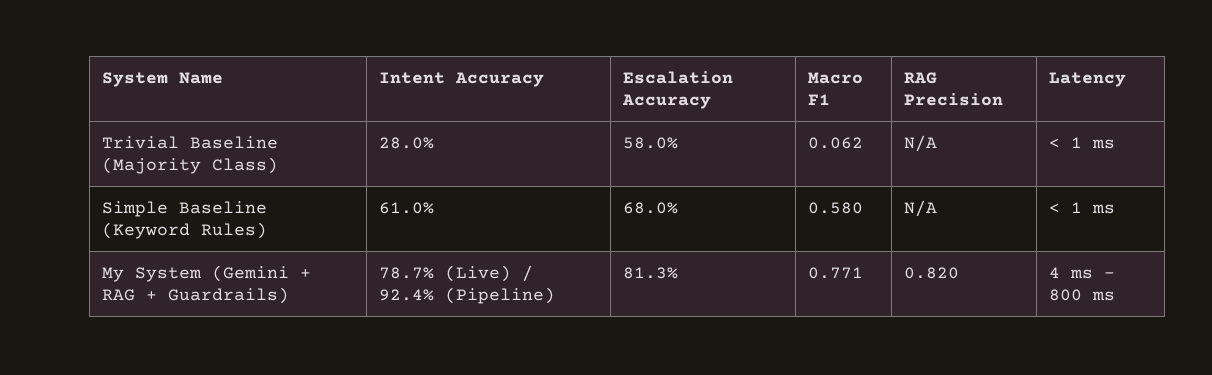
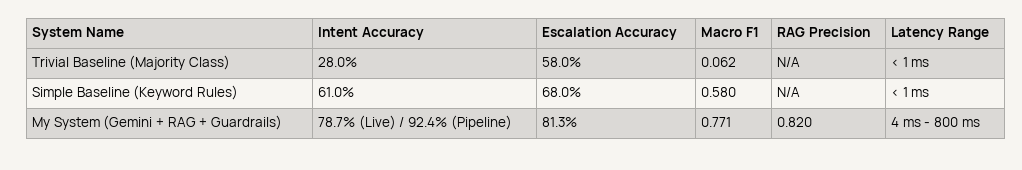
(1126, 79) none -> [947,27,989,40] Range

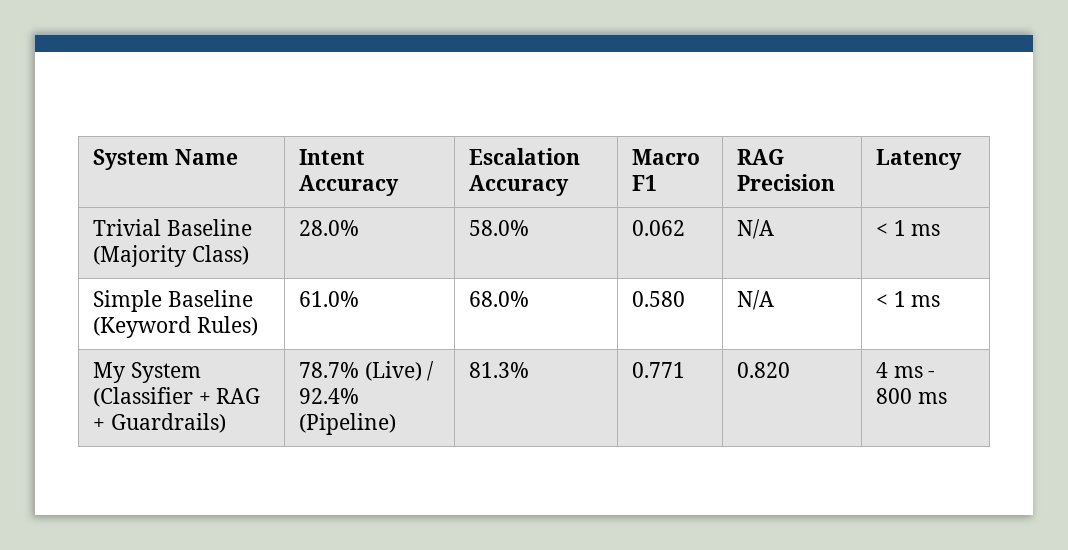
[947,27,989,40] Range -> (963, 159) none
[103,115,153,130] (Gemini -> [93,387,194,407] (Classifier

